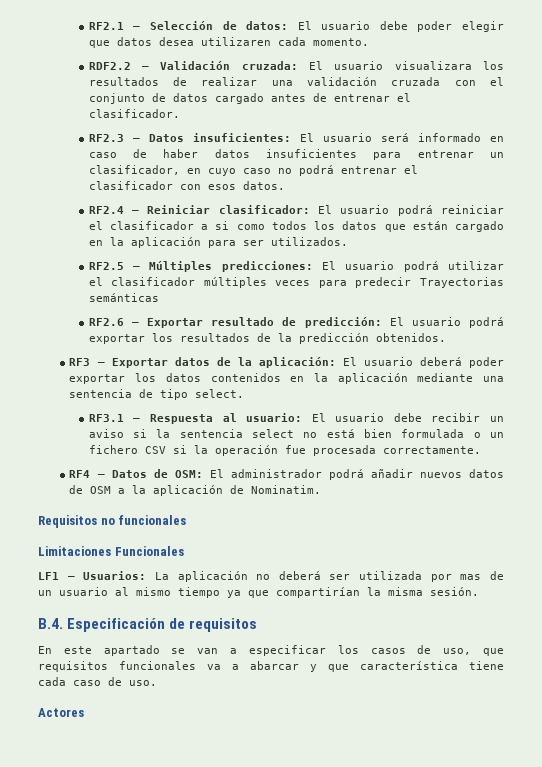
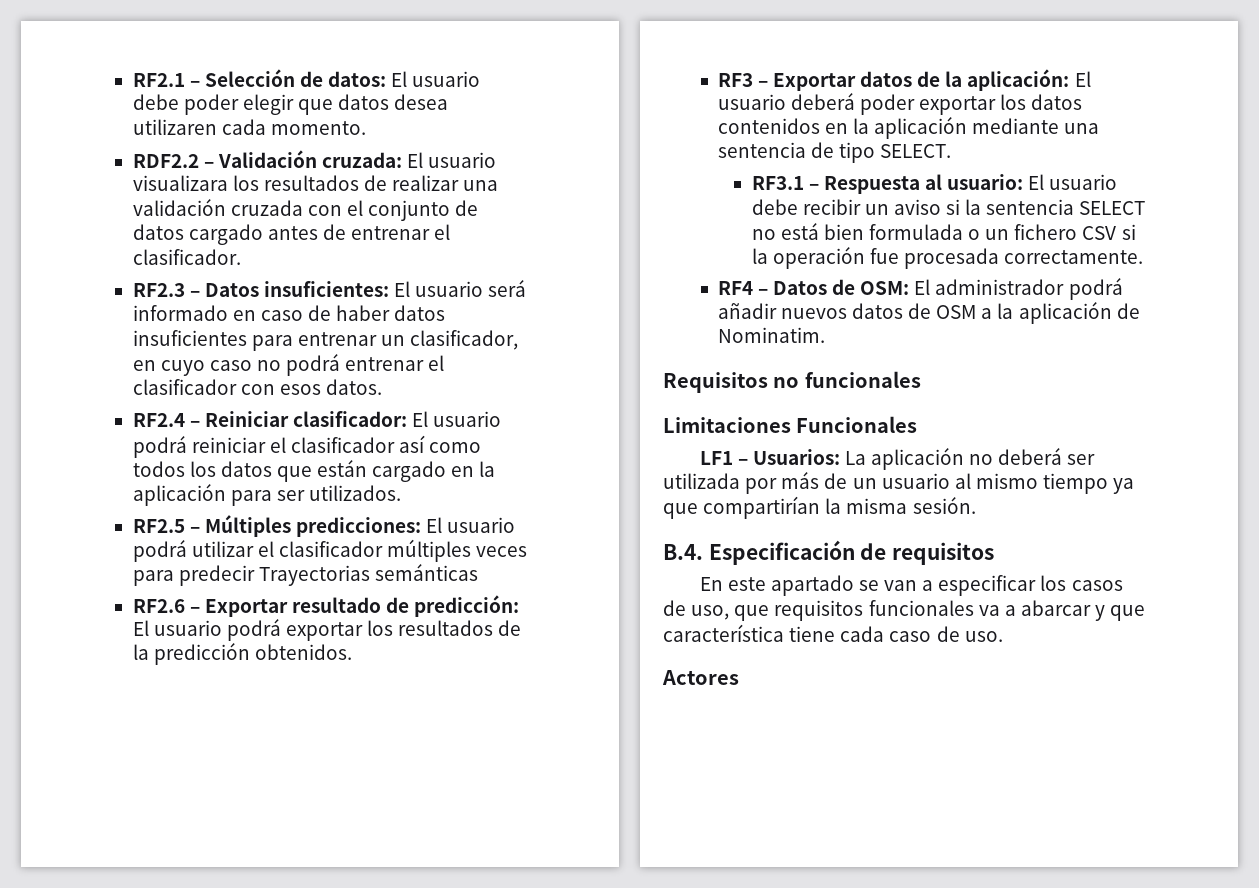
[201,221,230,230] a si -> [399,435,426,453] así
[195,389,245,398] select. -> [880,144,952,158] SELECT.
[252,429,295,438] select -> [1079,201,1146,215] SELECT
[460,574,482,580] mas -> [781,472,820,489] más

